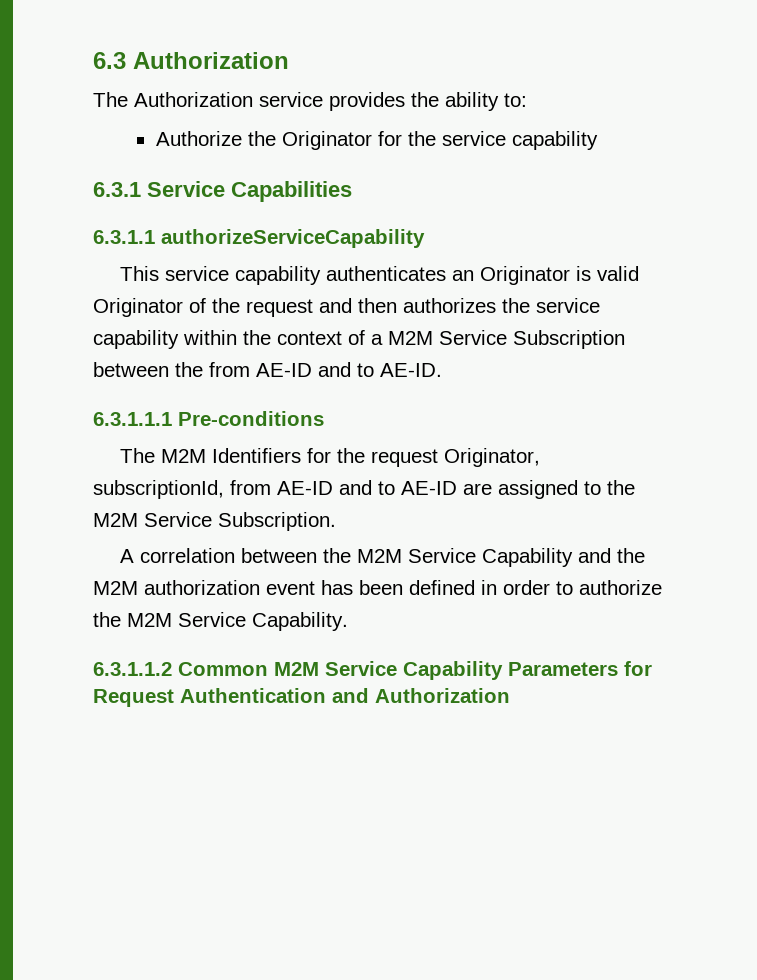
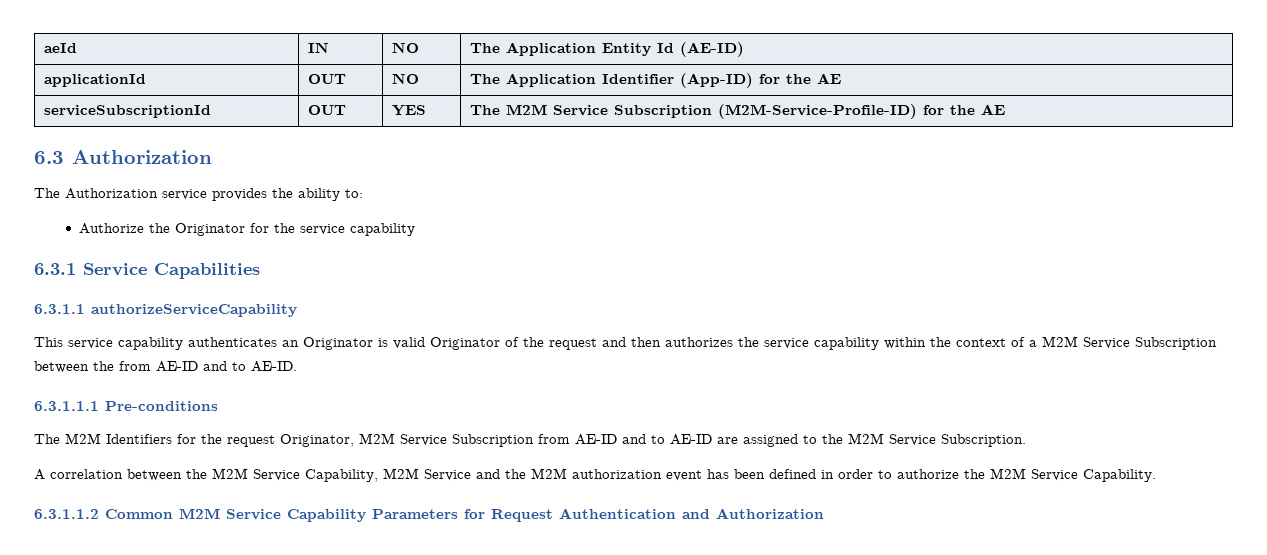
(93, 60) none -> [44,43,78,53] [308,42,330,53] [392,42,420,53] [470,42,745,57] [44,74,147,87] [308,74,347,84] [392,73,420,84] [470,73,842,88] [44,105,212,118] [308,105,347,115] [392,105,427,116] [470,104,1006,119] aeId | IN | NO | The Application Entity Id (AE-ID) // applicationId | OUT | NO | The Application Identifier (App-ID) for the AE // serviceSubscriptionId | OUT | YES | The M2M Service Subscription (M2M-Service-Profile-ID) for the AE //
[93,480,224,499] subscriptionId, -> [359,433,534,447] M2M Service Subscription
[481,548,573,567] Capability -> [305,468,471,482] Capability, M2M Service

